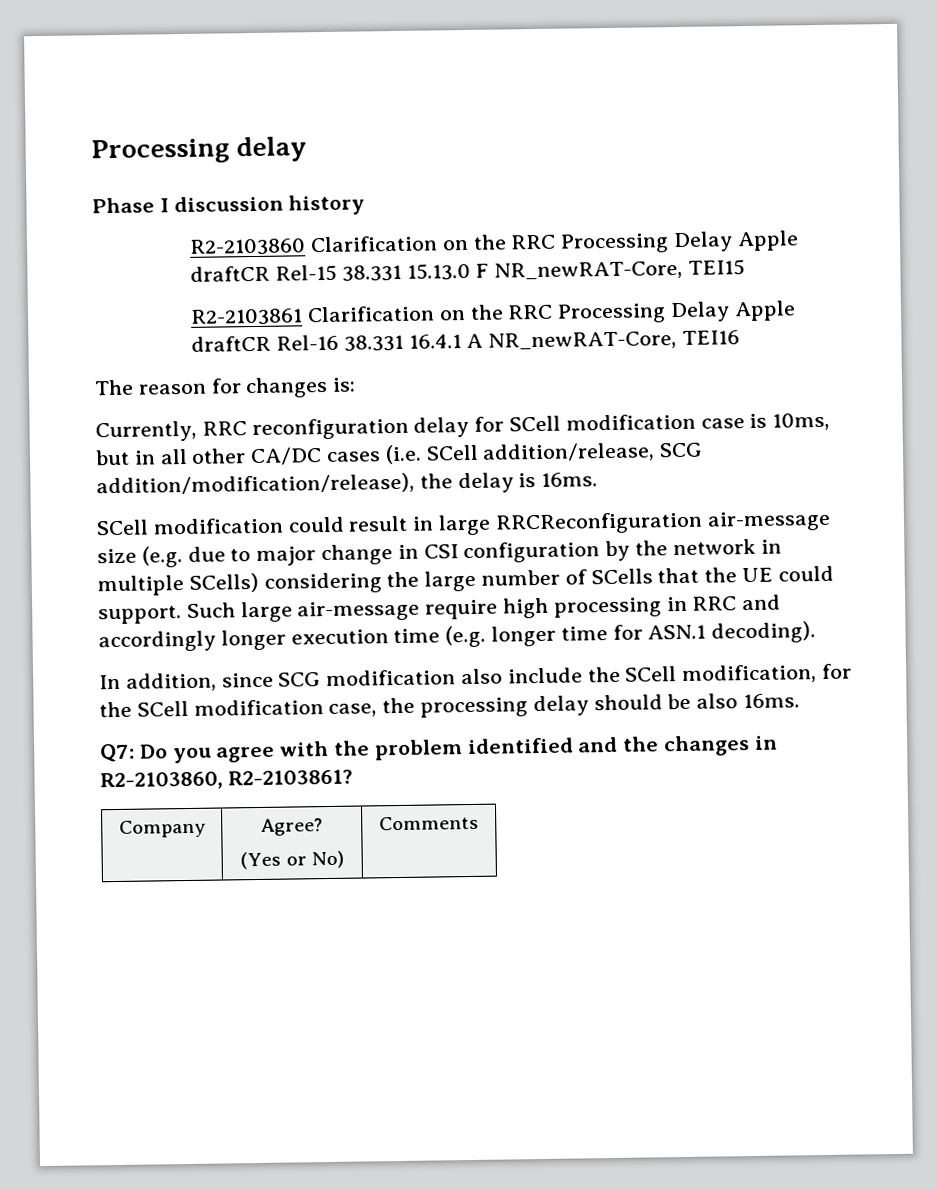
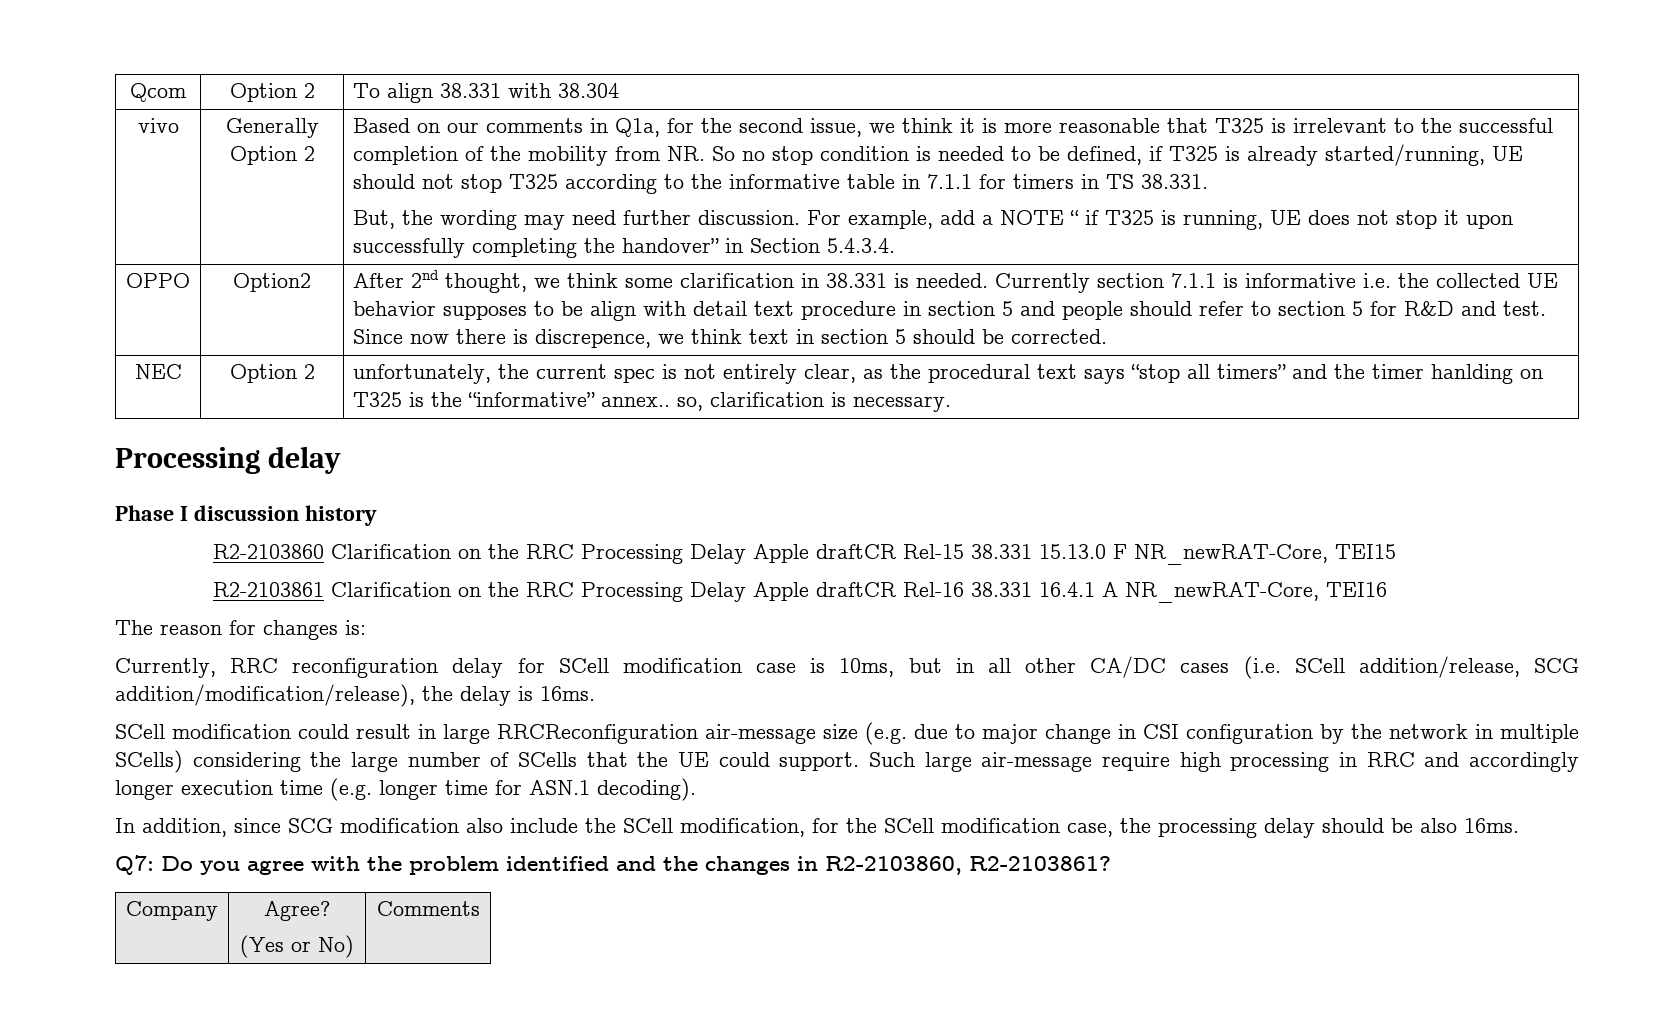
(91, 151) none -> [130,83,187,102] [229,83,315,102] [353,83,620,103] [137,118,179,133] [225,118,319,138] [229,146,315,165] [353,118,1554,137] [353,144,1524,166] [353,174,1209,194] [353,210,1514,230] [353,238,896,258] [126,273,190,288] [233,273,311,292] [353,270,1559,293] [353,301,1547,321] [353,329,1108,348] [134,364,182,379] [229,364,315,383] [353,364,1544,384] [353,392,952,412] Qcom | Option 2 | To align 38.331 with 38.304 // vivo | Generally Option 2 | Based on our comments in Q1a, for the second issue, we think it is more reasonable that T325 is irrelevant to the successful completion of the mobility from NR. So no stop condition is needed to be defined, if T325 is already started/running, UE should not stop T325 according to the informative table in 7.1.1 for timers in TS 38.331. // But, the wording may need further discussion. For example, add a NOTE “ if T325 is running, UE does not stop it upon successfully completing the handover” in Section 5.4.3.4. // OPPO | Option2 | After 2nd thought, we think some clarification in 38.331 is needed. Currently section 7.1.1 is informative i.e. the collected UE behavior supposes to be align with detail text procedure in section 5 and people should refer to section 5 for R&D and test. Since now there is discrepence, we think text in section 5 should be corrected. // NEC | Option 2 | unfortunately, the current spec is not entirely clear, as the procedural text says “stop all timers” and the timer hanlding on T325 is the “informative” annex.. so, clarification is necessary. //

